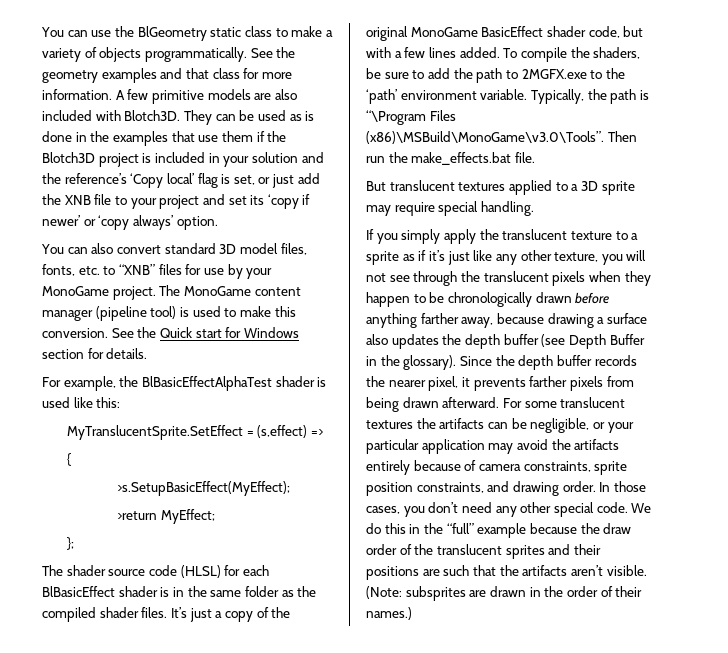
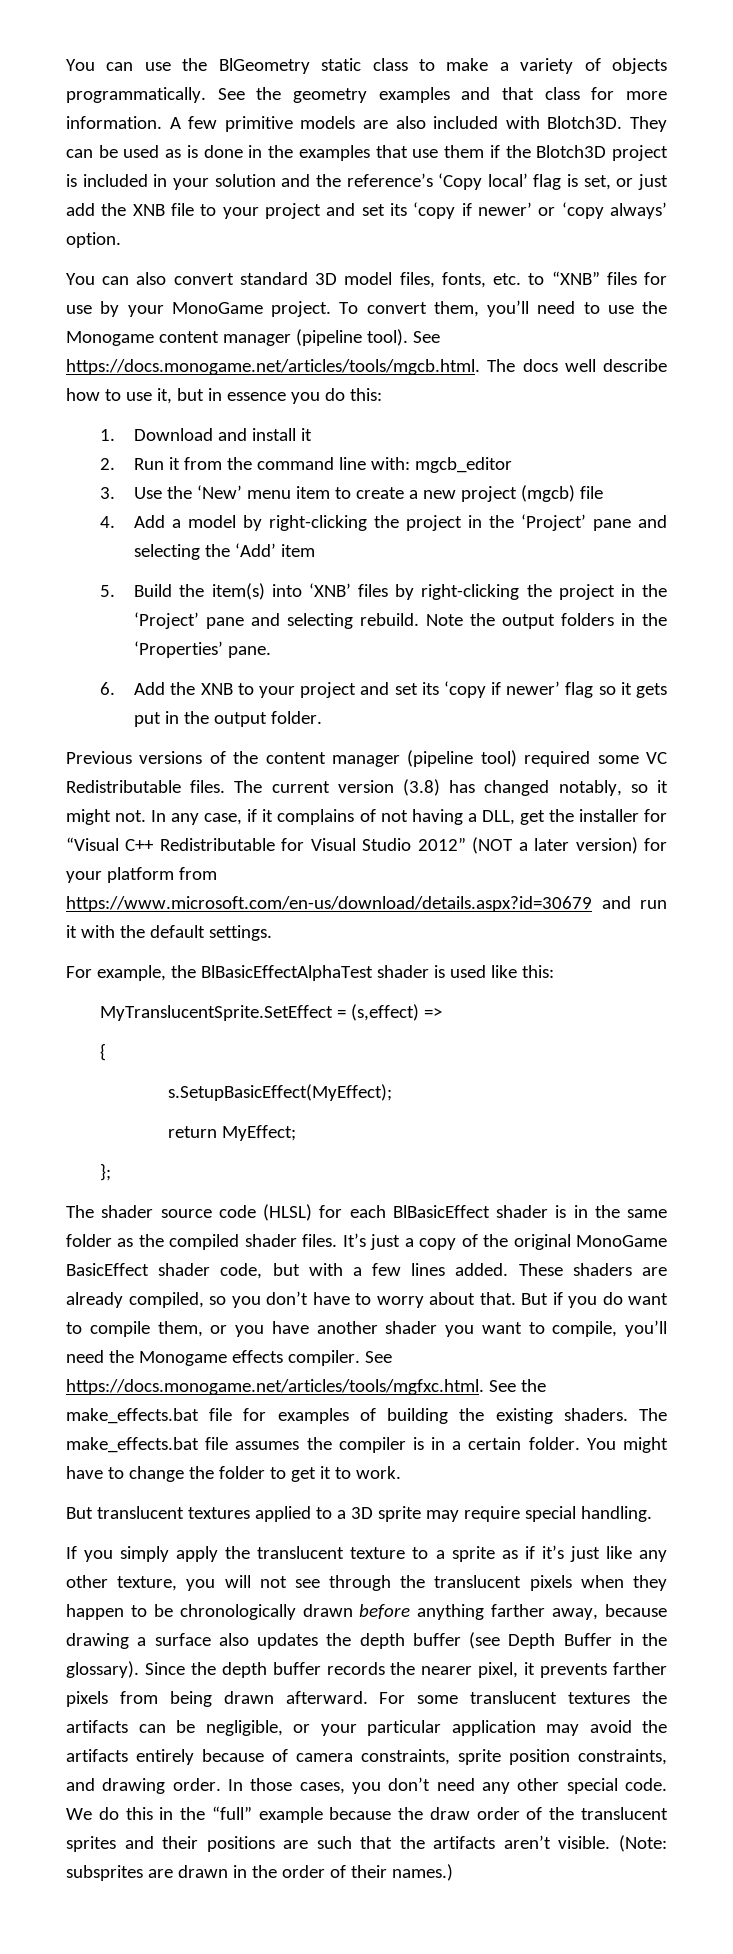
[159,285,301,296] [42,306,296,321] [42,327,299,338] [42,348,148,359] The MonoGame content manager (pipeline tool) is used to make this conversion. See the Quick start for Windows section for details. -> [339,300,667,317] [66,329,440,346] [66,359,667,375] [66,388,382,404] [100,428,313,441] [100,457,513,473] [100,485,604,502] [100,514,667,531] [134,543,316,560] [100,583,667,600] [134,612,667,629] [134,641,272,658] [100,681,667,698] [134,711,323,727] [66,750,667,767] [66,779,668,796] [66,809,667,825] [66,837,667,854] [66,867,217,883] [66,896,667,912] [66,925,272,941] To convert them, you’ll need to use the Monogame content manager (pipeline tool). See https://docs.monogame.net/articles/tools/mgcb.html. The docs well describe how to use it, but in essence you do this: // 1. Download and install it // 2. Run it from the command line with: mgcb_editor // 3. Use the ‘New’ menu item to create a new project (mgcb) file // 4. Add a model by right-clicking the project in the ‘Project’ pane and selecting the ‘Add’ item // 5. Build the item(s) into ‘XNB’ files by right-clicking the project in the ‘Project’ pane and selecting rebuild. Note the output folders in the ‘Properties’ pane. // 6. Add the XNB to your project and set its ‘copy if newer’ flag so it gets put in the output folder. // Previous versions of the content manager (pipeline tool) required some VC Redistributable files. The current version (3.8) has changed notably, so it might not. In any case, if it complains of not having a DLL, get the installer for “Visual C++ Redistributable for Visual Studio 2012” (NOT a later version) for your platform from https://www.microsoft.com/en-us/download/details.aspx?id=30679 and run it with the default settings.
[116,481,290,496] [116,511,157,520] >s.SetupBasicEffect(MyEffect); // >return -> [168,1084,393,1101] [168,1126,218,1138] s.SetupBasicEffect(MyEffect); // return
[503,47,641,62] [366,68,625,83] [366,89,649,104] [366,110,456,125] [366,131,637,144] [366,152,535,165] To compile the shaders, be sure to add the path to 2MGFX.exe to the ‘path’ environment variable. Typically, the path is “\Program Files (x86)\MSBuild\MonoGame\v3.0\Tools”. Then run the make_effects.bat file. -> [518,1263,667,1276] [66,1291,668,1308] [66,1320,667,1337] [66,1350,392,1366] [66,1379,546,1395] [66,1408,667,1424] [66,1437,668,1453] [66,1466,401,1482] These shaders are already compiled, so you don’t have to worry about that. But if you do want to compile them, or you have another shader you want to compile, you’ll need the Monogame effects compiler. See https://docs.monogame.net/articles/tools/mgfxc.html. See the make_effects.bat file for examples of building the existing shaders. The make_effects.bat file assumes the compiler is in a certain folder. You might have to change the folder to get it to work.

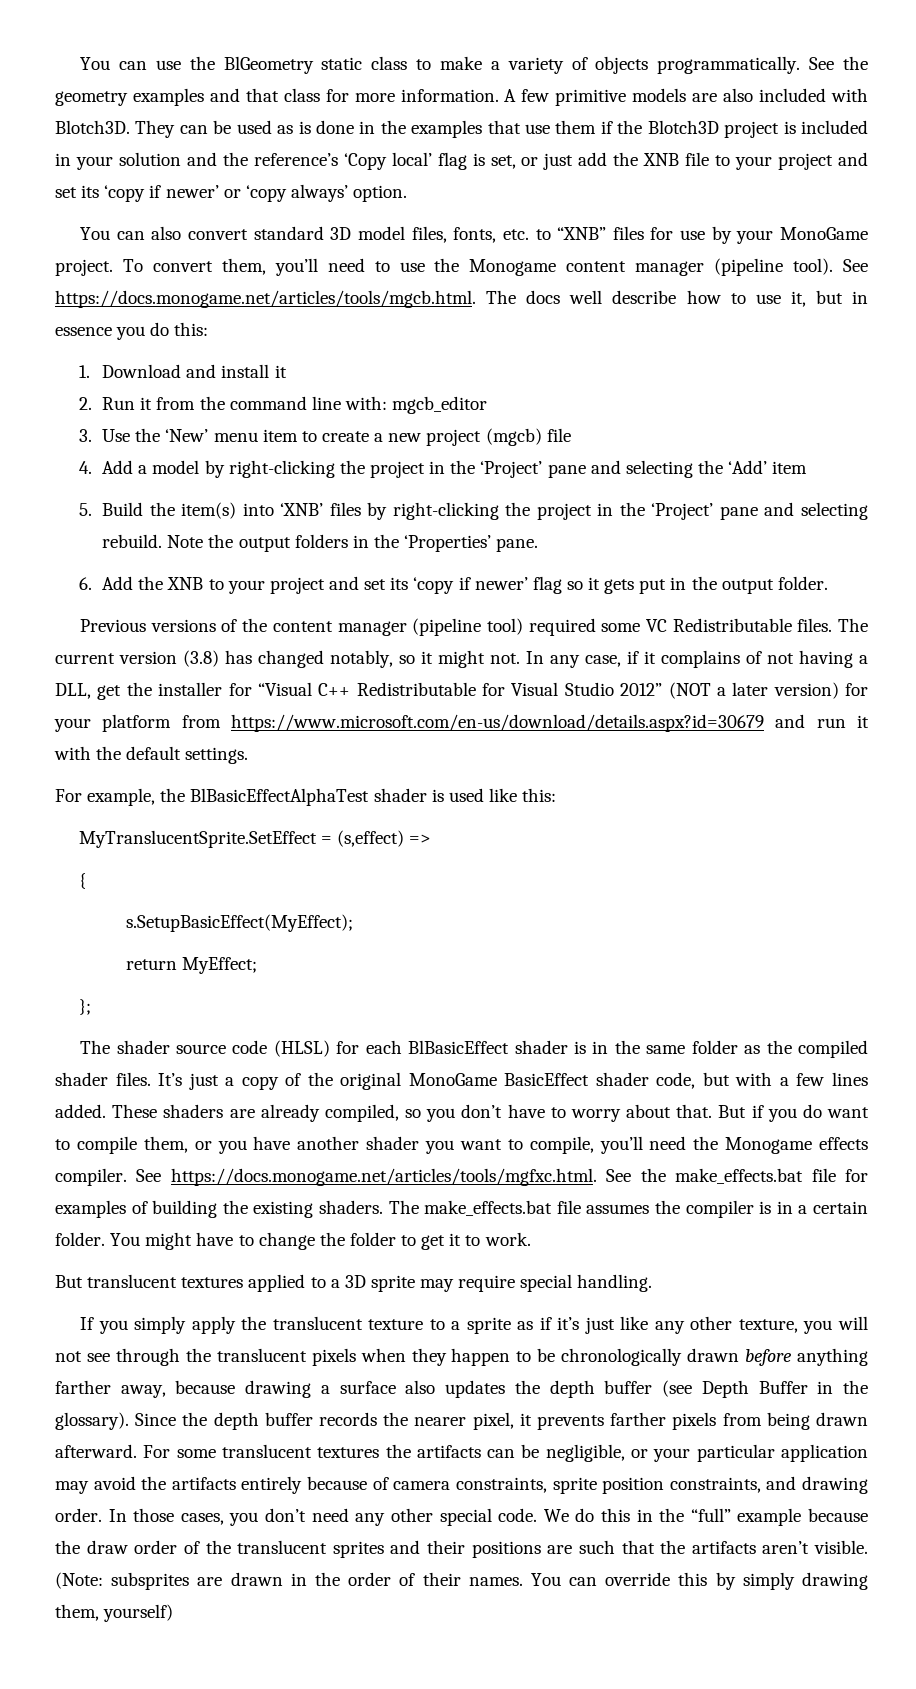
[391,1864,453,1881] names.) -> [468,1572,868,1590] [55,1604,174,1622] names. You can override this by simply drawing them, yourself)

